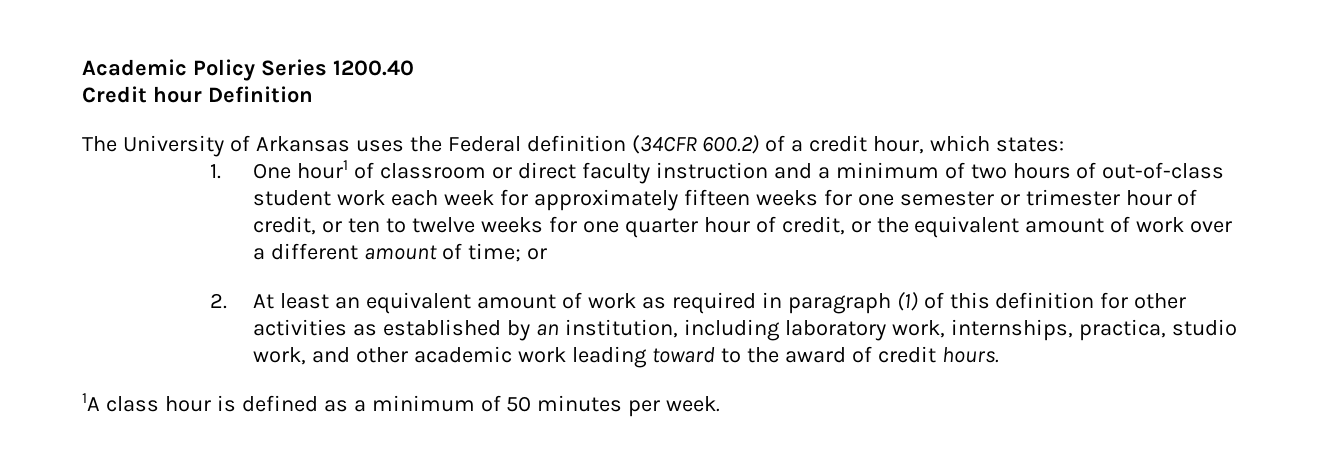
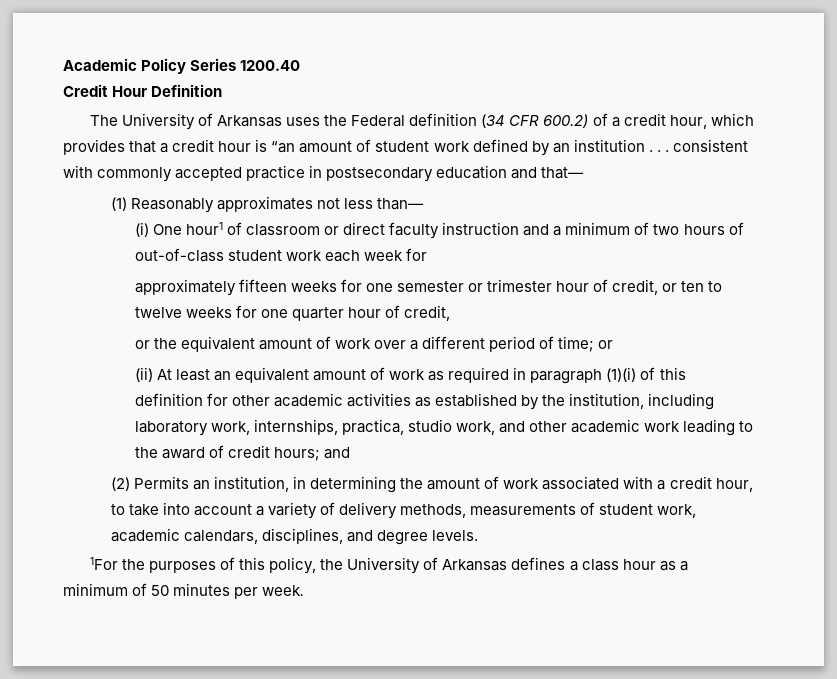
[152,86,202,103] hour -> [112,86,148,97] Hour
[631,135,697,154] (34CFR -> [481,114,540,128] (34 CFR
[996,137,1065,152] [210,164,222,179] states: // 1. -> [63,139,748,156] [63,165,584,182] [110,196,424,213] [134,222,149,237] provides that a credit hour is “an amount of student work defined by an institution . . . consistent with commonly accepted practice in postsecondary education and that— // (1) Reasonably approximates not less than— // (i)
(529, 197) none -> (428, 254) //
(845, 225) none -> (451, 313) //
[364,245,438,260] amount -> [489,336,536,352] period
[210,293,228,309] 2. -> [134,367,153,382] (ii)
[896,291,918,311] (1) -> [606,367,637,382] (1)(i)
(1187, 301) none -> [273,393,343,407] academic
[536,324,560,336] an -> [542,395,566,406] the
[651,347,715,363] toward -> (736, 427) none
[941,347,999,363] [82,393,318,412] hours. // 1A class hour is defined -> [274,447,351,461] [110,476,753,493] [110,502,697,519] [110,528,479,545] [89,557,656,574] hours; and // (2) Permits an institution, in determining the amount of work associated with a credit hour, to take into account a variety of delivery methods, measurements of student work, academic calendars, disciplines, and degree levels. // 1For the purposes of this policy, the University of Arkansas defines a class hour

